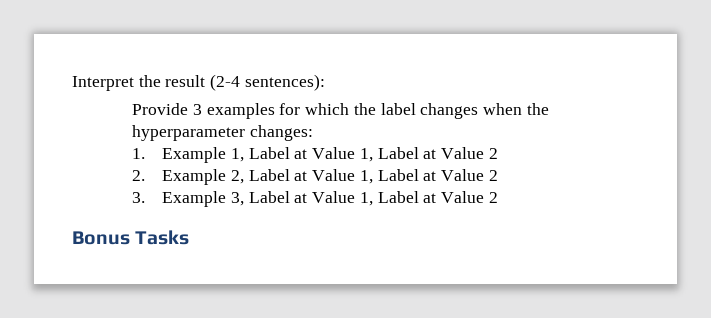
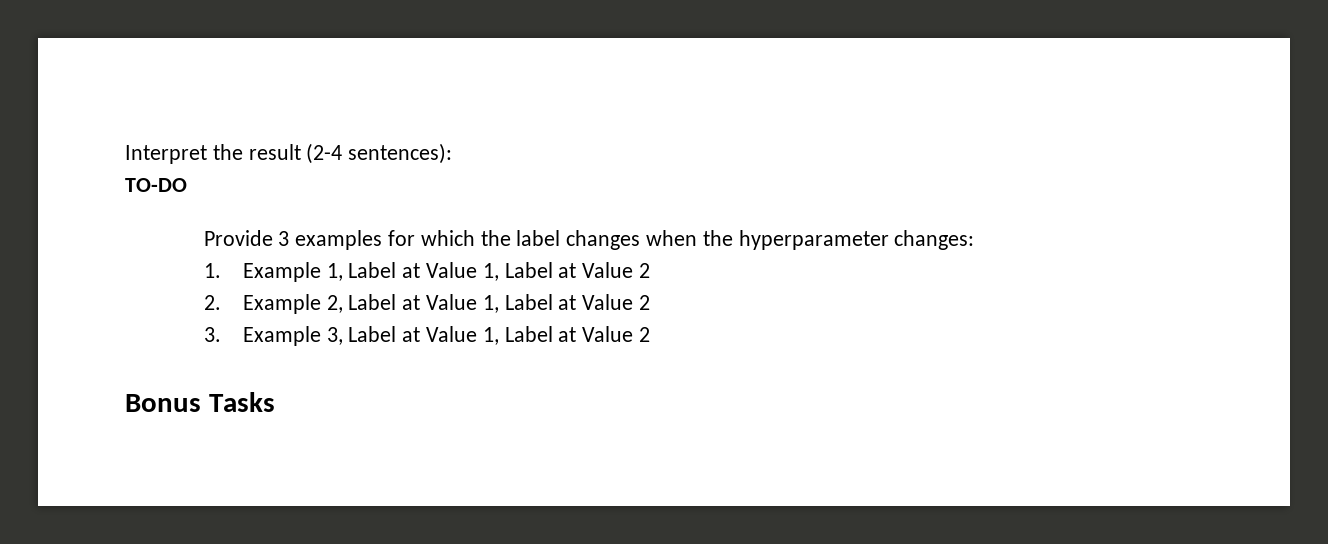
(325, 82) none -> [125,178,187,192] // TO-DO

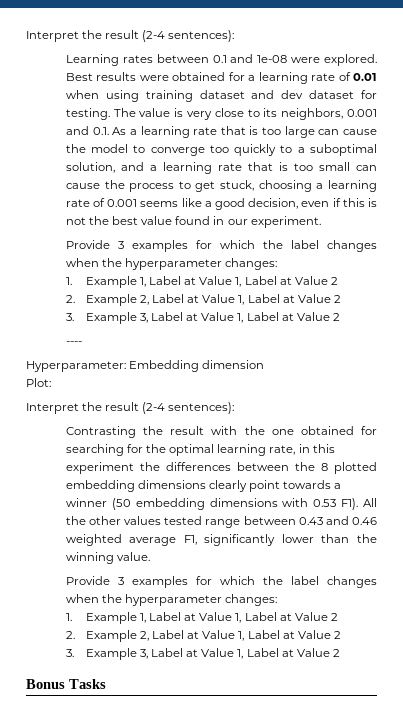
[125,143,453,164] [125,178,187,192] Interpret the result (2-4 sentences): // TO-DO -> [26,30,235,42] [65,54,377,66] [65,72,377,84] [65,90,377,102] [65,108,377,120] [65,126,377,138] [65,144,377,156] [65,162,377,174] [65,180,377,192] [65,198,377,210] [65,216,321,228] [65,240,377,252] [65,258,278,270] [65,276,338,288] [65,294,341,306] [65,312,340,324] [65,341,82,345] [26,360,265,372] [26,378,51,387] [26,402,235,414] [65,426,377,438] [65,444,335,456] [65,462,377,474] [65,480,342,492] [65,498,377,510] [65,516,377,528] [65,534,377,546] [65,552,151,564] Interpret the result (2-4 sentences): // Learning rates between 0.1 and 1e-08 were explored. Best results were obtained for a learning rate of 0.01 when using training dataset and dev dataset for testing. The value is very close to its neighbors, 0.001 and 0.1. As a learning rate that is too large can cause the model to converge too quickly to a suboptimal solution, and a learning rate that is too small can cause the process to get stuck, choosing a learning rate of 0.001 seems like a good decision, even if this is not the best value found in our experiment. // Provide 3 examples for which the label changes when the hyperparameter changes: // 1. Example 1, Label at Value 1, Label at Value 2 // 2. Example 2, Label at Value 1, Label at Value 2 // 3. Example 3, Label at Value 1, Label at Value 2 // ---- // Hyperparameter: Embedding dimension // Plot: // Interpret the result (2-4 sentences): // Contrasting the result with the one obtained for searching for the optimal learning rate, in this experiment the differences between the 8 plotted embedding dimensions clearly point towards a winner (50 embedding dimensions with 0.53 F1). All the other values tested range between 0.43 and 0.46 weighted average F1, significantly lower than the winning value.

